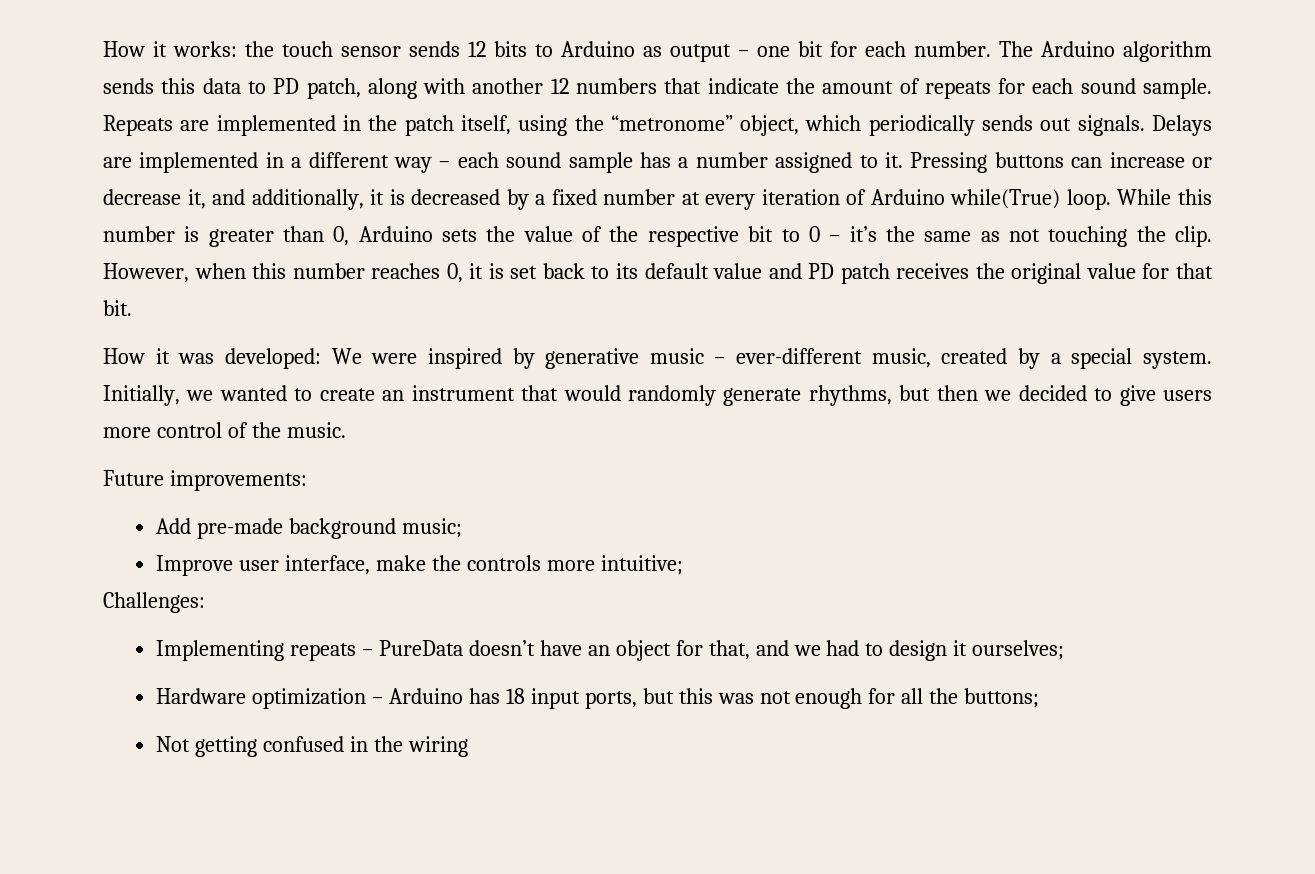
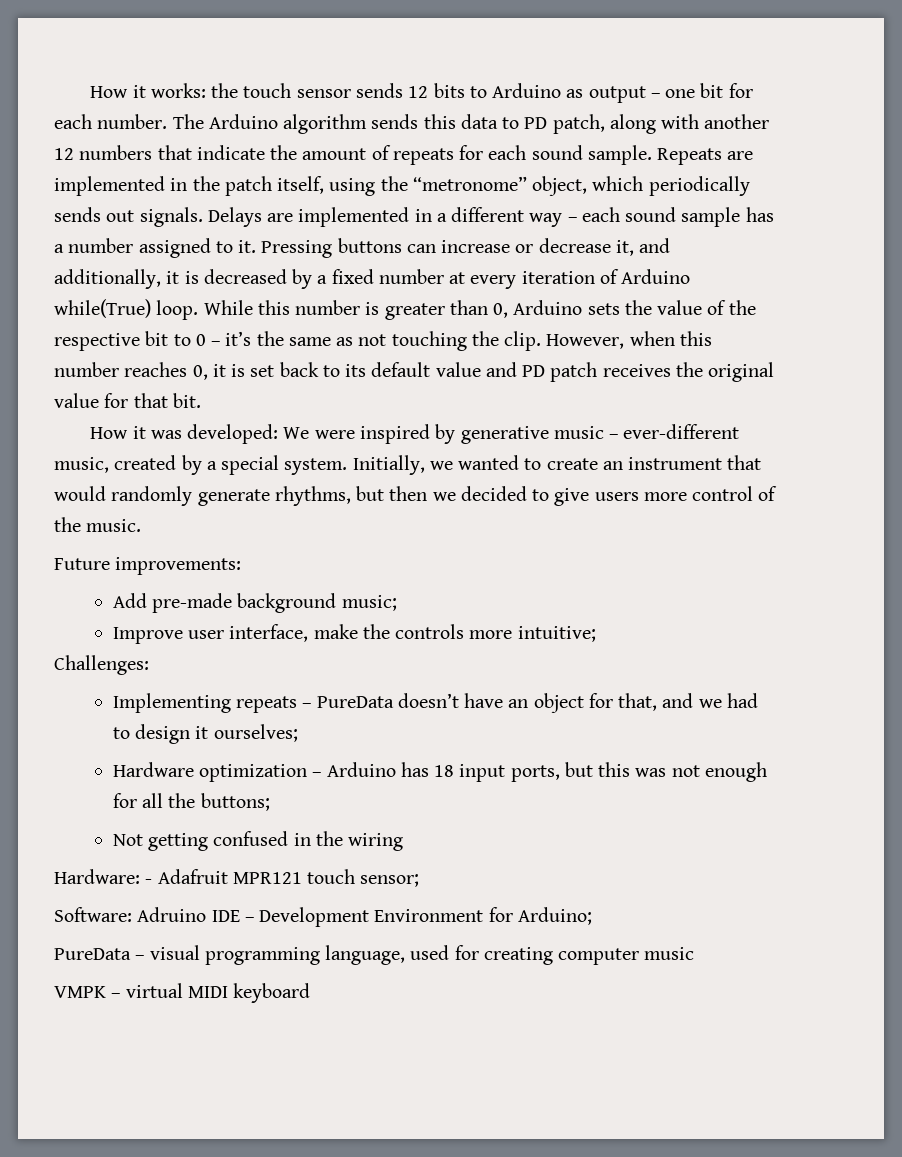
(468, 746) none -> [54,869,420,887] [54,907,592,927] [54,945,695,965] [54,983,311,1003] // Hardware: - Adafruit MPR121 touch sensor; // Software: Adruino IDE – Development Environment for Arduino; // PureData – visual programming language, used for creating computer music // VMPK – virtual MIDI keyboard

